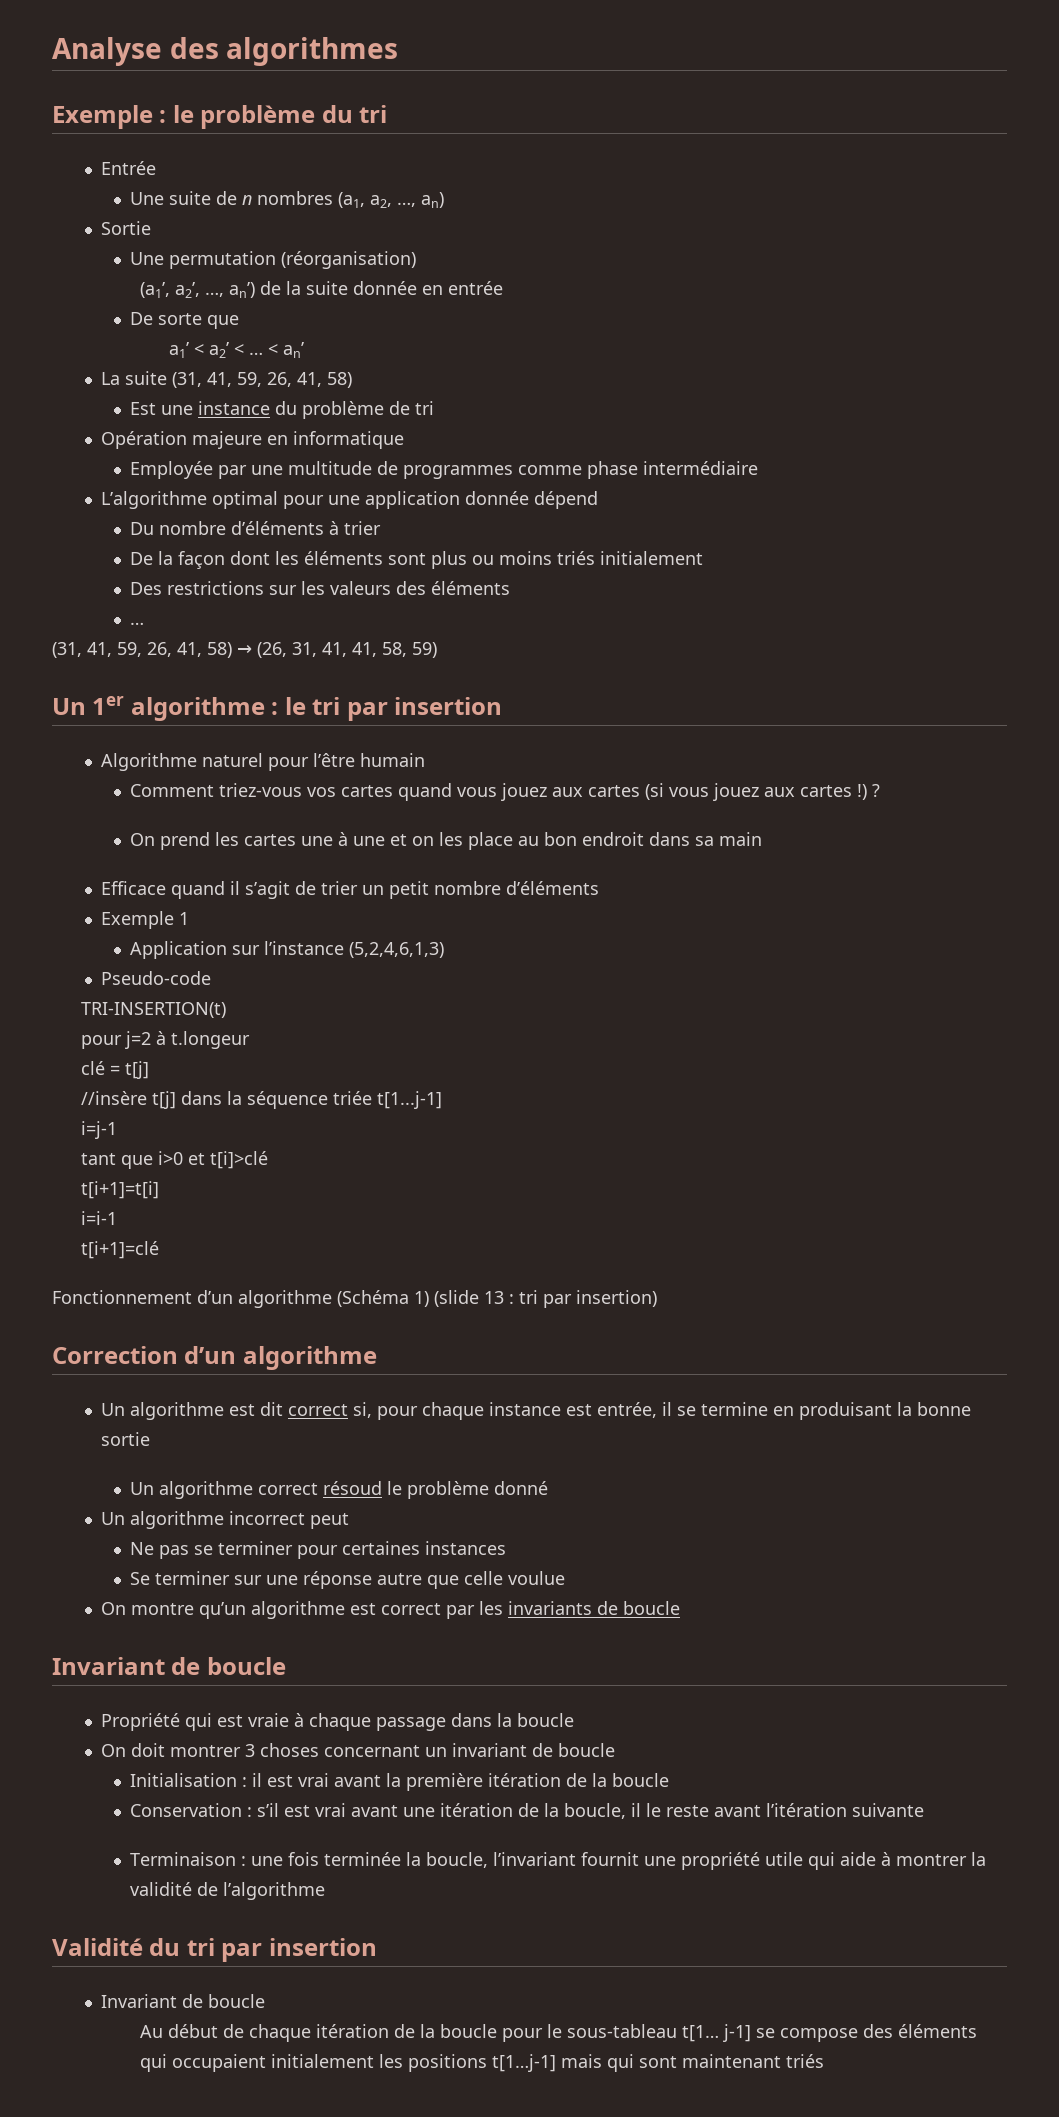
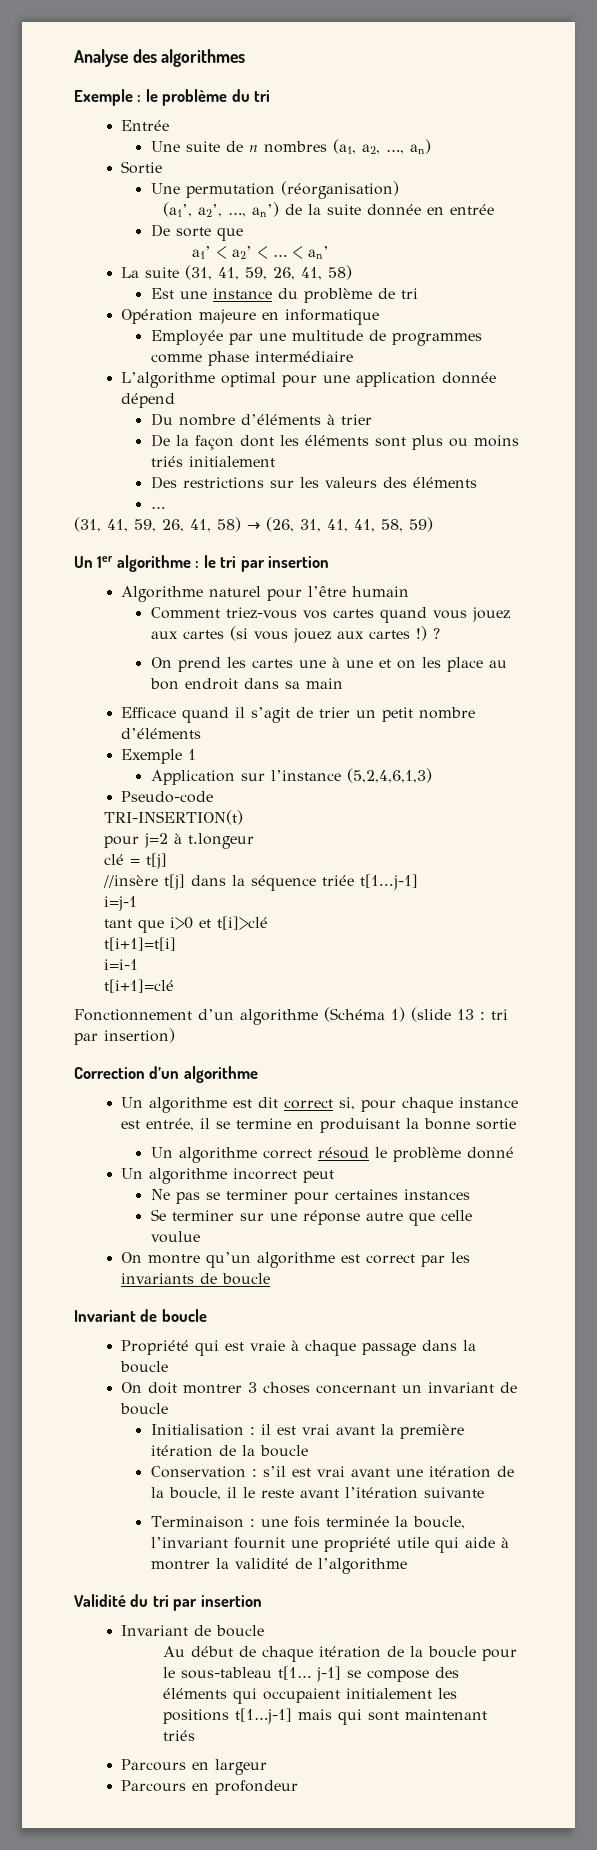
(824, 2061) none -> [121,1759,268,1775] [121,1780,299,1795] // Parcours en largeur // Parcours en profondeur

